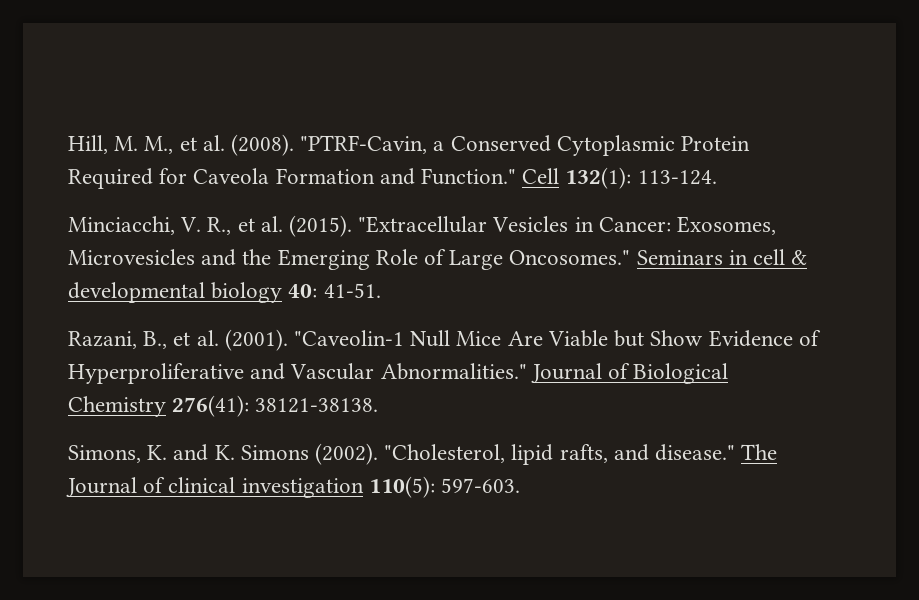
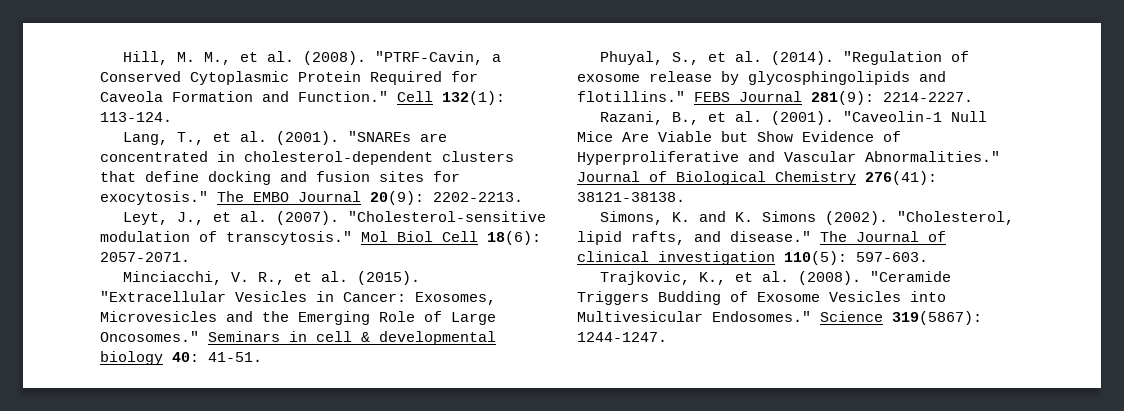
(717, 177) none -> [123,131,448,145] [100,151,514,165] [100,171,460,185] [100,191,523,205] [123,211,547,225] [100,231,541,245] [100,252,190,262] // Lang, T., et al. (2001). "SNAREs are concentrated in cholesterol-dependent clusters that define docking and fusion sites for exocytosis." The EMBO Journal 20(9): 2202-2213. // Leyt, J., et al. (2007). "Cholesterol-sensitive modulation of transcytosis." Mol Biol Cell 18(6): 2057-2071.
(381, 290) none -> [600,51,970,65] [577,71,946,85] [577,91,973,105] // Phuyal, S., et al. (2014). "Regulation of exosome release by glycosphingolipids and flotillins." FEBS Journal 281(9): 2214-2227.
(521, 485) none -> [600,271,952,285] [577,291,946,305] [577,311,982,325] [577,332,667,342] // Trajkovic, K., et al. (2008). "Ceramide Triggers Budding of Exosome Vesicles into Multivesicular Endosomes." Science 319(5867): 1244-1247.

